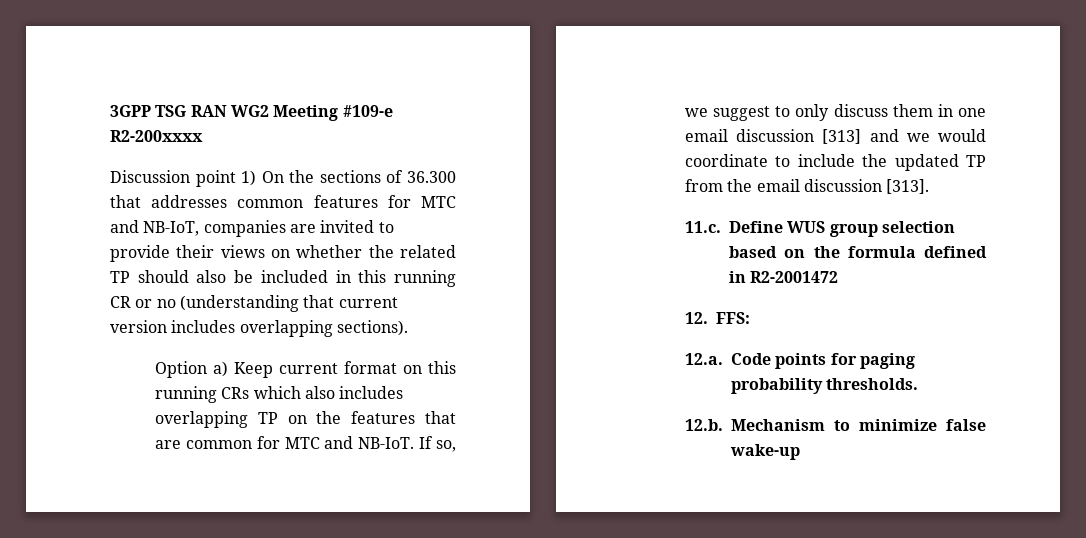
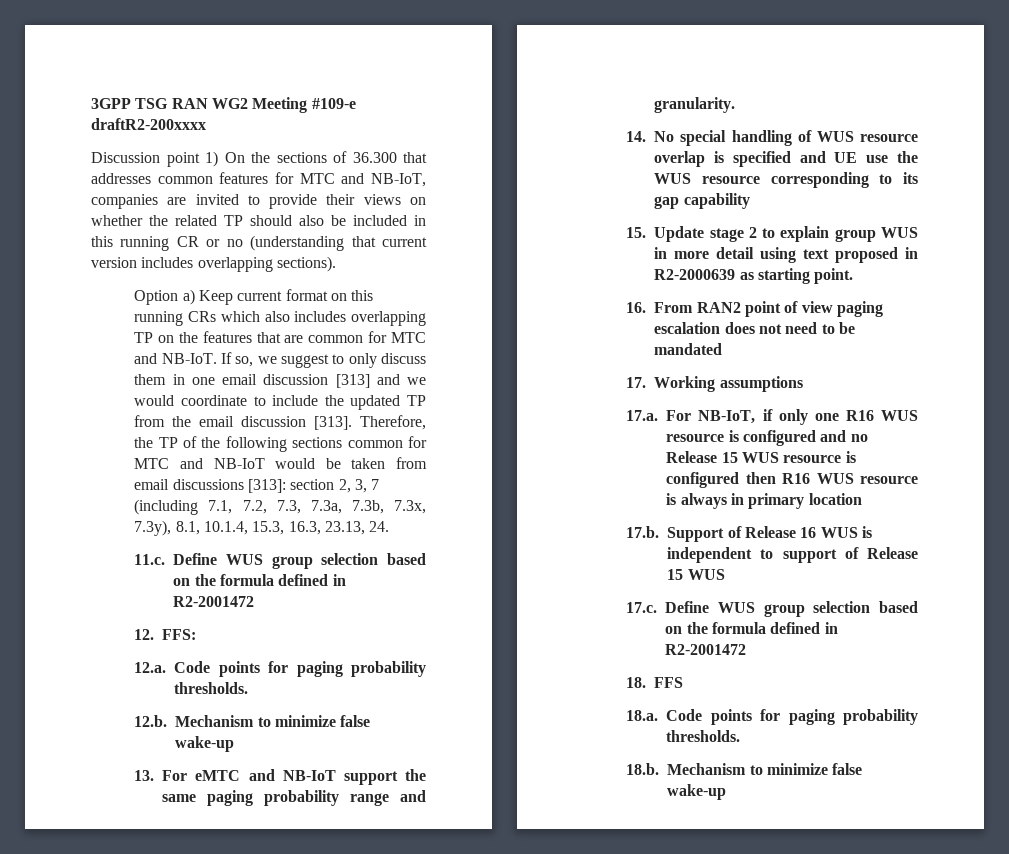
[110,130,203,142] R2-200xxxx -> [91,118,206,130] draftR2-200xxxx
(930, 186) none -> [360,415,427,430] [134,436,427,452] [134,457,427,469] [134,479,380,493] [134,499,426,515] [134,520,390,536] Therefore, the TP of the following sections common for MTC and NB-IoT would be taken from email discussions [313]: section 2, 3, 7 (including 7.1, 7.2, 7.3, 7.3a, 7.3b, 7.3x, 7.3y), 8.1, 10.1.4, 15.3, 16.3, 23.13, 24.
(801, 452) none -> [134,769,426,785] [162,790,426,806] [654,97,736,113] [626,130,918,146] [654,151,918,167] [654,172,918,188] [654,193,750,209] [626,226,918,242] [654,247,918,263] [654,268,854,284] [626,301,883,317] [654,322,855,334] [654,343,723,355] [626,376,803,392] [626,409,918,425] [666,430,868,446] [666,451,856,463] [666,472,918,488] [666,493,862,509] [626,526,872,542] [667,547,918,563] [667,569,725,580] [626,601,918,617] [665,622,838,634] [665,644,747,655] [626,677,684,688] [626,709,918,725] [666,730,741,742] [626,763,863,775] [667,784,727,800] // 13. For eMTC and NB-IoT support the same paging probability range and granularity. // 14. No special handling of WUS resource overlap is specified and UE use the WUS resource corresponding to its gap capability // 15. Update stage 2 to explain group WUS in more detail using text proposed in R2-2000639 as starting point. // 16. From RAN2 point of view paging escalation does not need to be mandated // 17. Working assumptions // 17.a. For NB-IoT, if only one R16 WUS resource is configured and no Release 15 WUS resource is configured then R16 WUS resource is always in primary location // 17.b. Support of Release 16 WUS is independent to support of Release 15 WUS // 17.c. Define WUS group selection based on the formula defined in R2-2001472 // 18. FFS // 18.a. Code points for paging probability thresholds. // 18.b. Mechanism to minimize false wake-up

